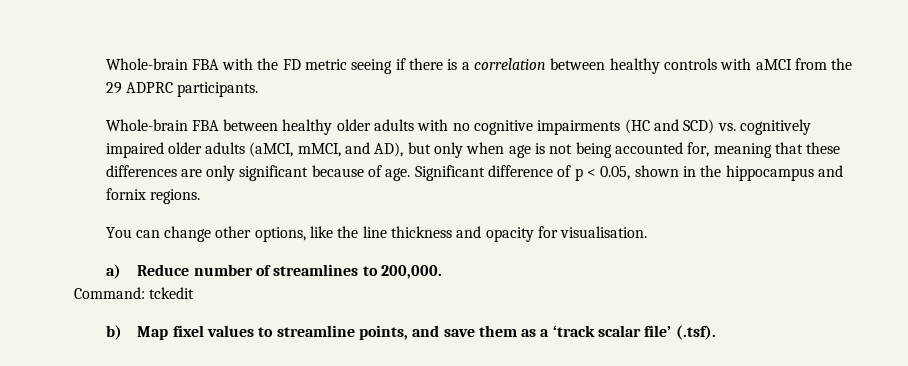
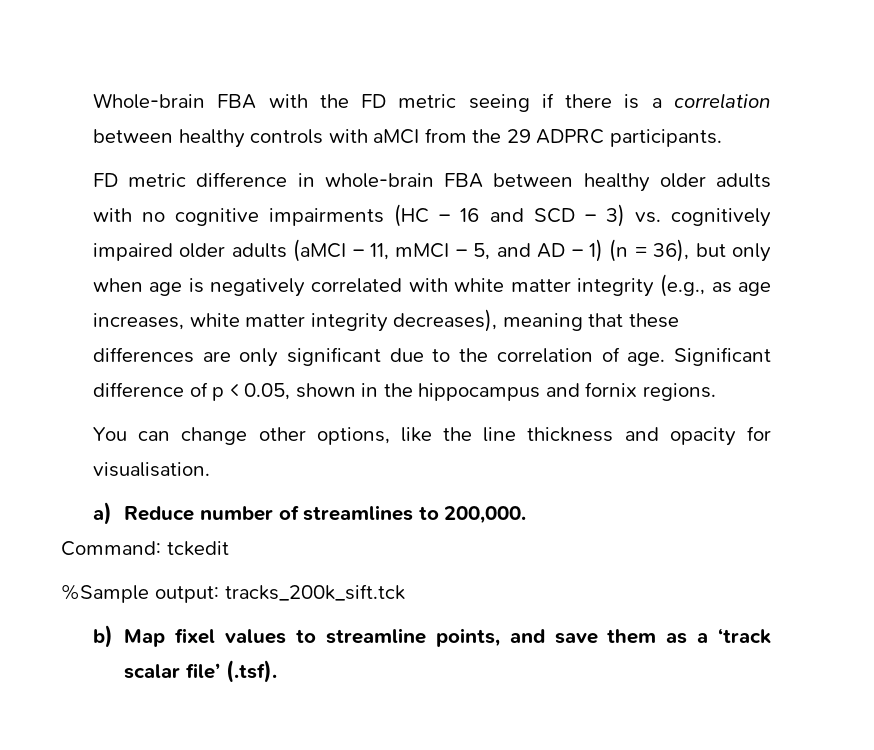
[105,119,188,131] Whole-brain -> [92,172,434,188] FD metric difference in whole-brain
[654,119,715,134] and SCD) -> [439,204,625,227] – 16 and SCD – 3)
[249,142,404,157] (aMCI, mMCI, and AD), -> [293,239,690,262] (aMCI – 11, mMCI – 5, and AD – 1) (n = 36),
[549,142,710,158] not being accounted for, -> [210,274,771,297] [92,309,498,332] negatively correlated with white matter integrity (e.g., as age increases, white matter integrity decreases),
[311,165,364,177] because -> [389,348,593,363] due to the correlation
(195, 293) none -> [61,584,405,603] // %Sample output: tracks_200k_sift.tck

